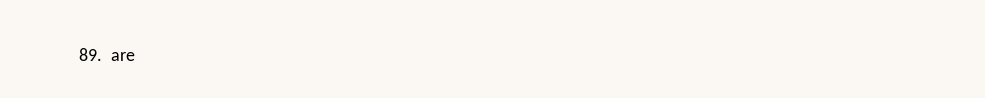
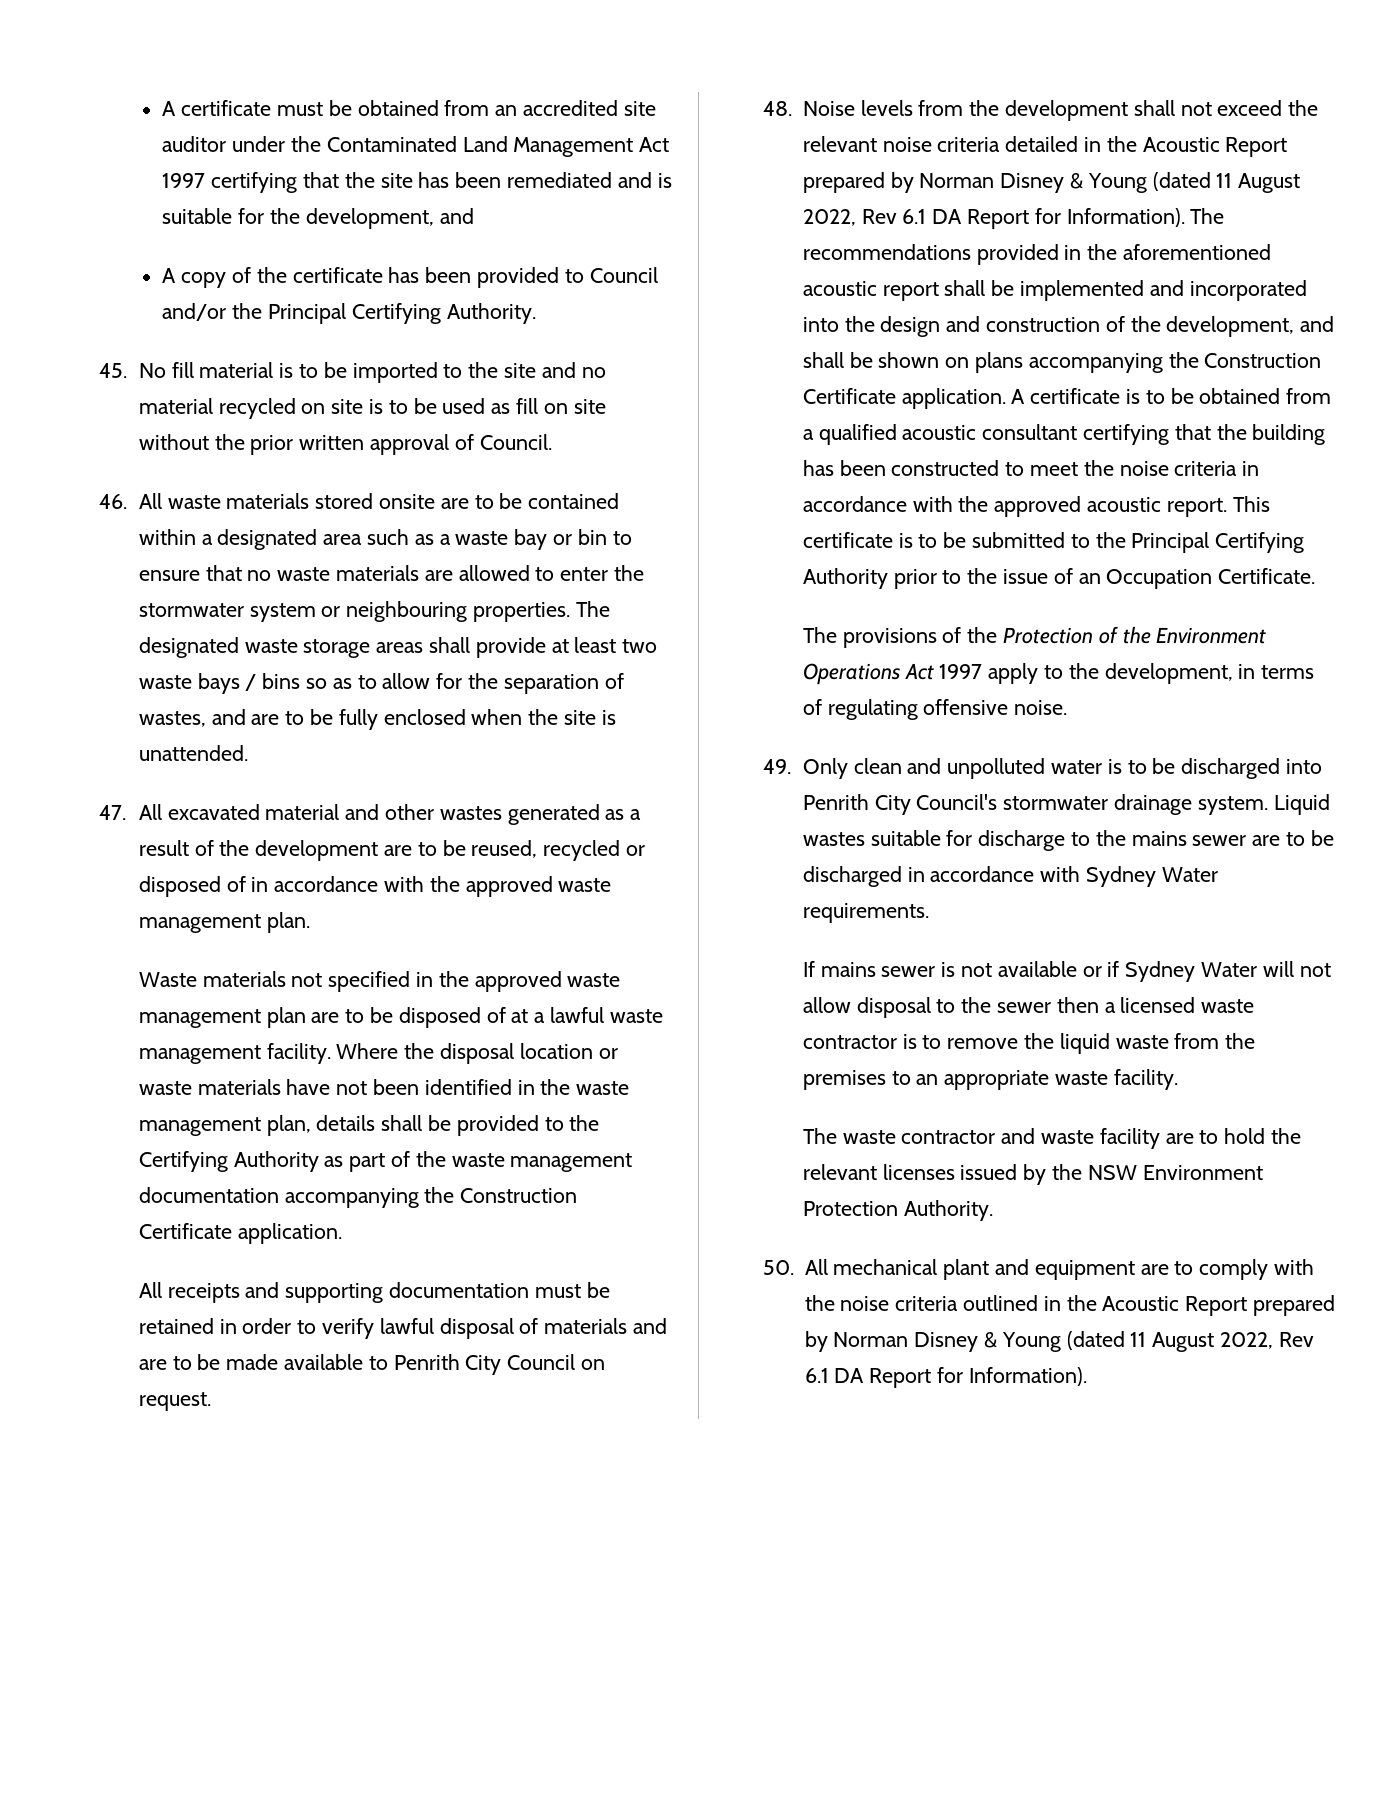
[79,48,136,61] 89. are -> [162,100,656,116] [162,136,670,157] [162,172,672,193] [162,208,474,229] [162,267,658,288] [162,303,536,324] [98,362,606,383] [138,398,606,419] [138,434,552,455] [98,493,620,509] [138,529,632,550] [138,565,644,581] [138,601,610,622] [138,637,658,658] [138,673,624,694] [138,709,616,730] [138,745,248,761] [98,804,642,825] [138,840,645,861] [138,876,612,897] [138,912,310,933] [138,971,621,992] [138,1007,663,1028] [138,1043,618,1064] [138,1079,630,1095] [138,1115,600,1136] [138,1151,633,1172] [138,1187,578,1208] [138,1223,342,1244] [138,1282,610,1303] [138,1318,667,1339] [138,1354,605,1375] [138,1392,211,1411] [762,100,1319,121] [802,136,1288,157] [802,172,1301,193] [802,208,1225,229] [802,244,1271,265] [802,280,1307,301] [802,316,1335,337] [802,352,1322,373] [802,388,1332,409] [802,424,1326,445] [802,460,1260,476] [802,496,1270,517] [802,532,1305,553] [802,568,1316,589] [802,626,1267,648] [802,663,1315,685] [802,699,1068,720] [762,758,1322,779] [802,794,1330,815] [802,830,1334,851] [802,866,1218,887] [802,903,929,923] [802,961,1331,982] [802,997,1255,1018] [802,1033,1256,1054] [802,1069,1178,1090] [802,1128,1301,1149] [802,1164,1263,1185] [802,1200,993,1221] [762,1259,1315,1280] [804,1295,1336,1316] [804,1331,1314,1352] [804,1367,1087,1388] A certificate must be obtained from an accredited site auditor under the Contaminated Land Management Act 1997 certifying that the site has been remediated and is suitable for the development, and // A copy of the certificate has been provided to Council and/or the Principal Certifying Authority. // 45. No fill material is to be imported to the site and no material recycled on site is to be used as fill on site without the prior written approval of Council. // 46. All waste materials stored onsite are to be contained within a designated area such as a waste bay or bin to ensure that no waste materials are allowed to enter the stormwater system or neighbouring properties. The designated waste storage areas shall provide at least two waste bays / bins so as to allow for the separation of wastes, and are to be fully enclosed when the site is unattended. // 47. All excavated material and other wastes generated as a result of the development are to be reused, recycled or disposed of in accordance with the approved waste management plan. // Waste materials not specified in the approved waste management plan are to be disposed of at a lawful waste management facility. Where the disposal location or waste materials have not been identified in the waste management plan, details shall be provided to the Certifying Authority as part of the waste management documentation accompanying the Construction Certificate application. // All receipts and supporting documentation must be retained in order to verify lawful disposal of materials and are to be made available to Penrith City Council on request. // 48. Noise levels from the development shall not exceed the relevant noise criteria detailed in the Acoustic Report prepared by Norman Disney & Young (dated 11 August 2022, Rev 6.1 DA Report for Information). The recommendations provided in the aforementioned acoustic report shall be implemented and incorporated into the design and construction of the development, and shall be shown on plans accompanying the Construction Certificate application. A certificate is to be obtained from a qualified acoustic consultant certifying that the building has been constructed to meet the noise criteria in accordance with the approved acoustic report. This certificate is to be submitted to the Principal Certifying Authority prior to the issue of an Occupation Certificate. // The provisions of the Protection of the Environment Operations Act 1997 apply to the development, in terms of regulating offensive noise. // 49. Only clean and unpolluted water is to be discharged into Penrith City Council's stormwater drainage system. Liquid wastes suitable for discharge to the mains sewer are to be discharged in accordance with Sydney Water requirements. // If mains sewer is not available or if Sydney Water will not allow disposal to the sewer then a licensed waste contractor is to remove the liquid waste from the premises to an appropriate waste facility. // The waste contractor and waste facility are to hold the relevant licenses issued by the NSW Environment Protection Authority. // 50. All mechanical plant and equipment are to comply with the noise criteria outlined in the Acoustic Report prepared by Norman Disney & Young (dated 11 August 2022, Rev 6.1 DA Report for Information).

